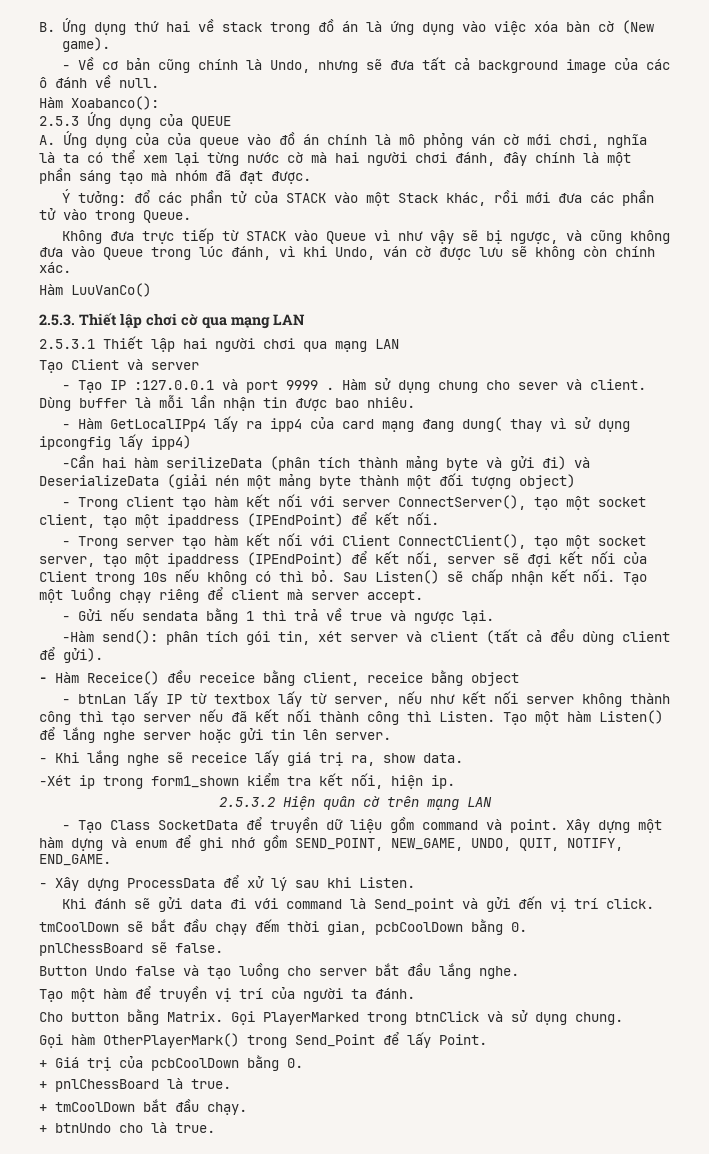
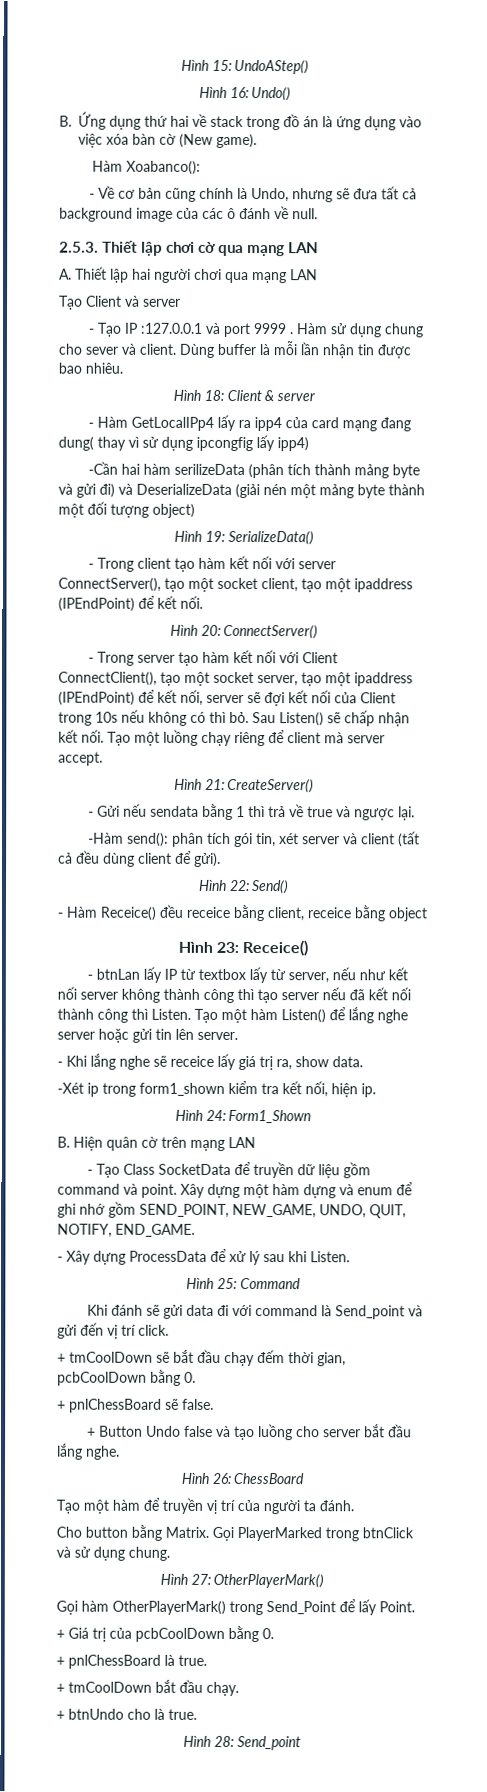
(39, 27) none -> [180,59,310,75] [198,86,292,102] Hình 15: UndoAStep() // Hình 16: Undo() //
(110, 44) none -> [91,160,201,175] // Hàm Xoabanco():
[39,96,159,110] [39,112,231,129] [39,131,647,148] [39,150,631,166] [39,168,311,184] [61,189,654,206] [39,208,191,223] [61,228,670,244] [39,246,655,260] [39,262,71,273] [39,283,151,297] // Hàm Xoabanco(): // 2.5.3 Ứng dụng của QUEUE // A. Ứng dụng của của queue vào đồ án chính là mô phỏng ván cờ mới chơi, nghĩa là ta có thể xem lại từng nước cờ mà hai người chơi đánh, đây chính là một phần sáng tạo mà nhóm đã đạt được. // Ý tưởng: đổ các phần tử của STACK vào một Stack khác, rồi mới đưa các phần tử vào trong Queue. // Không đưa trực tiếp từ STACK vào Queue vì như vậy sẽ bị ngược, và cũng không đưa vào Queue trong lúc đánh, vì khi Undo, ván cờ được lưu sẽ không còn chính xác. // Hàm LuuVanCo() -> (318, 214) none
[39,339,95,349] 2.5.3.1 -> [59,268,72,280] A.
(415, 402) none -> [172,389,316,402] // Hình 18: Client & server
(575, 481) none -> [174,530,314,546] // Hình 19: SerializeData()
(439, 518) none -> [169,624,319,640] // Hình 20: ConnectServer()
(423, 596) none -> [173,778,315,794] // Hình 21: CreateServer()
(103, 655) none -> [198,879,290,895] // Hình 22: Send()
(519, 679) none -> [177,939,309,957] // Hình 23: Receice()
[218,797,276,807] 2.5.3.2 -> [174,1109,312,1124] [57,1136,70,1148] Hình 24: Form1_Shown // B.
(415, 882) none -> [186,1277,301,1290] // Hình 25: Command
(654, 903) none -> [57,1353,66,1363] +
(527, 927) none -> [57,1400,66,1410] +
(223, 948) none -> [86,1427,96,1437] +
(519, 972) none -> [180,1472,305,1485] // Hình 26: ChessBoard
(623, 1018) none -> [159,1573,325,1589] // Hình 27: OtherPlayerMark()
(215, 1128) none -> [183,1735,301,1751] // Hình 28: Send_point

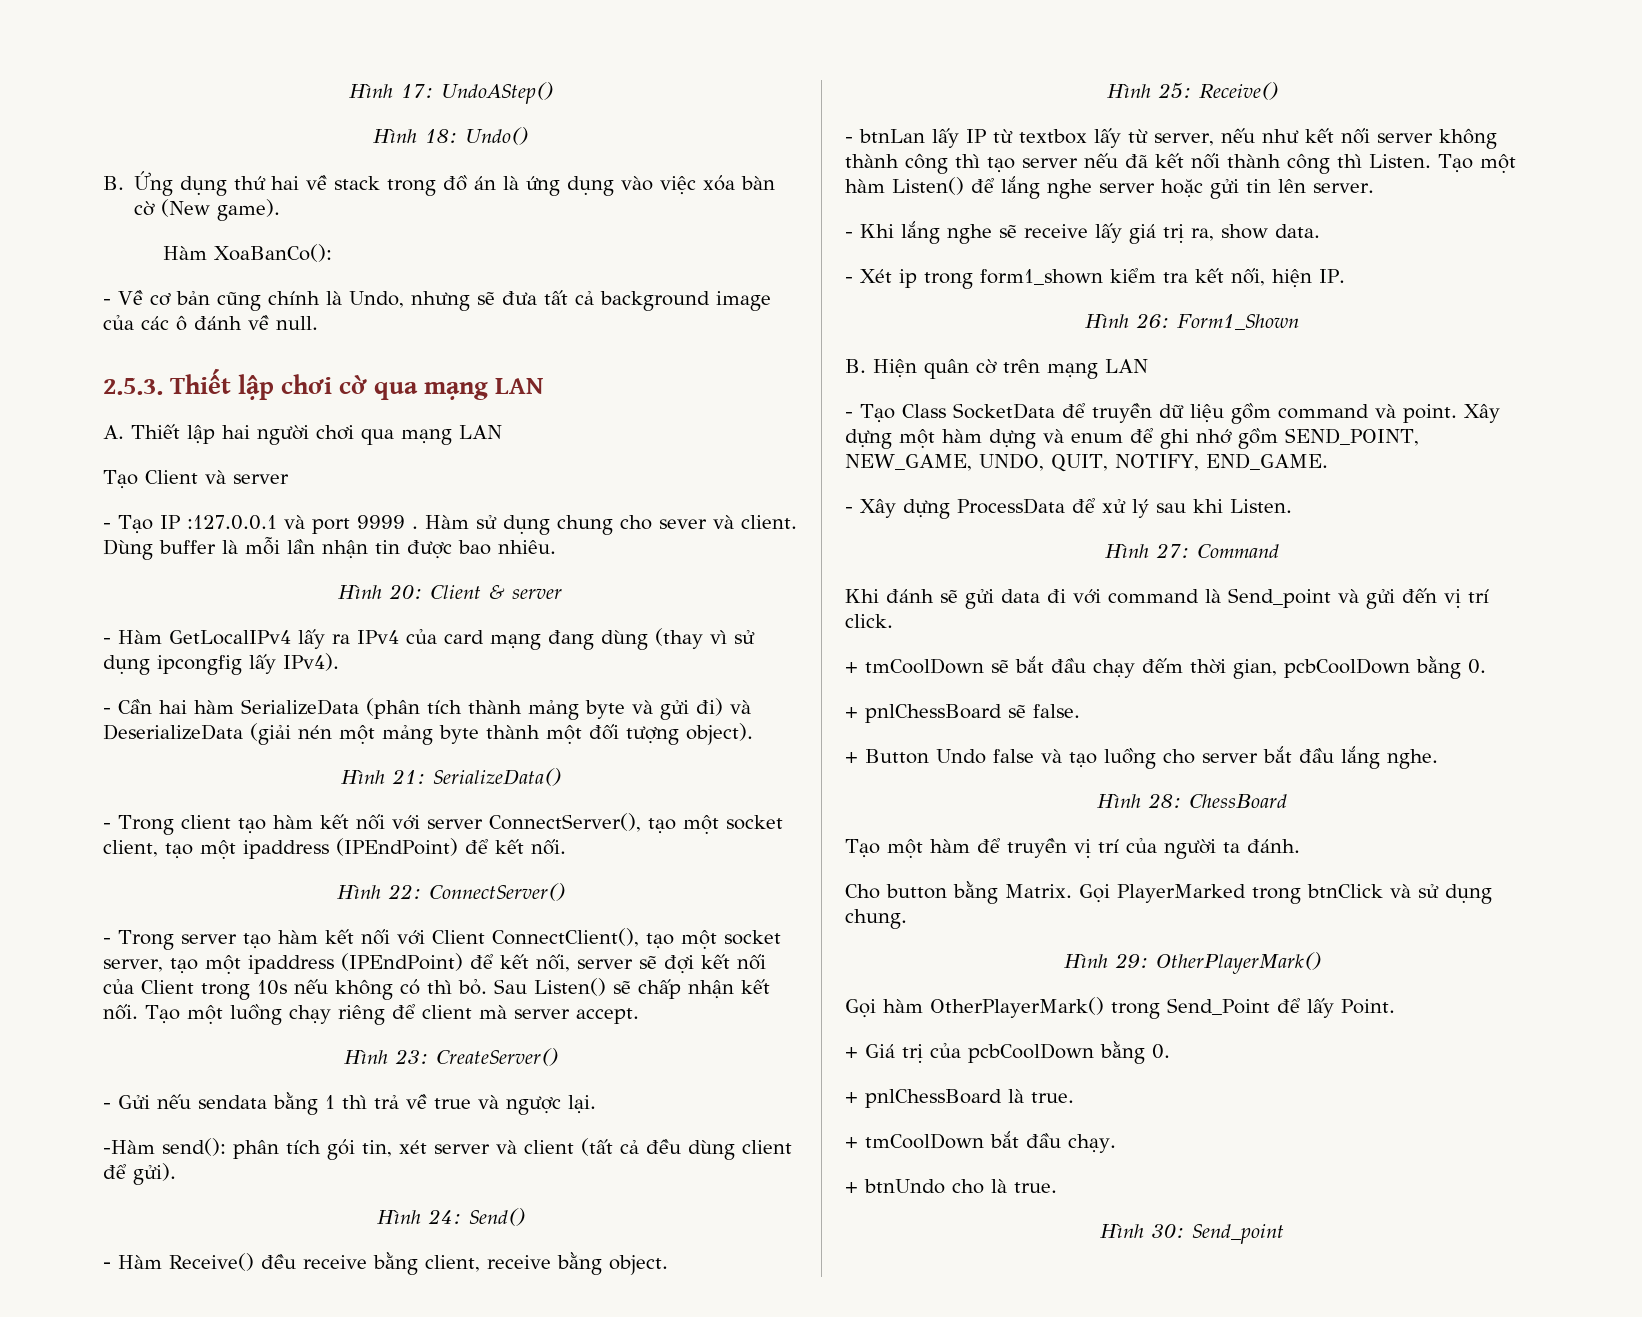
[180,59,232,71] Hình 15: -> [348,84,433,98] Hình 17:
[229,86,249,99] 16: -> [425,129,457,143] 18:
[125,160,201,175] Xoabanco(): -> [213,244,332,262] XoaBanCo():
[203,389,224,401] 18: -> [389,584,422,599] 20:
[130,416,214,431] GetLocalIPp4 -> [169,630,291,645] GetLocalIPv4
[253,417,282,432] ipp4 -> [357,630,399,644] IPv4
[58,436,126,451] dung( thay -> [601,628,703,650] dùng (thay
[277,437,309,452] [87,461,118,475] ipp4) // -Cần -> [283,653,339,671] [103,699,152,714] IPv4). // - Cần
[173,463,245,476] serilizeData -> [241,699,359,715] SerializeData
[152,503,195,518] [174,530,225,542] object) // Hình 19: -> [686,723,753,745] [340,769,425,784] object). // Hình 21:
[200,624,221,636] 20: -> [387,884,421,899] 22:
[204,778,225,790] 21: -> [394,1049,428,1064] 23:
[229,879,250,892] 22: -> [427,1209,461,1224] 24:
[100,904,427,922] [177,939,309,957] Receice() đều receice bằng client, receice bằng object // Hình 23: Receice() -> [169,1252,668,1275] [1107,82,1278,100] Receive() đều receive bằng client, receive bằng object. // Hình 25: Receive()
[170,1055,214,1067] receice -> [1024,224,1088,238] receive
[57,1082,84,1094] -Xét -> [845,269,892,283] - Xét
[361,1083,376,1098] [174,1109,226,1121] ip. // Hình 24: -> [1319,269,1345,283] [1085,313,1169,328] IP. // Hình 26:
[217,1277,237,1289] 25: -> [1156,543,1189,558] 27:
[211,1472,231,1484] 26: -> [1148,793,1181,808] 28:
[190,1573,211,1585] 27: -> [1115,953,1148,968] 29:
[214,1735,234,1747] 28: -> [1152,1224,1184,1238] 30:

